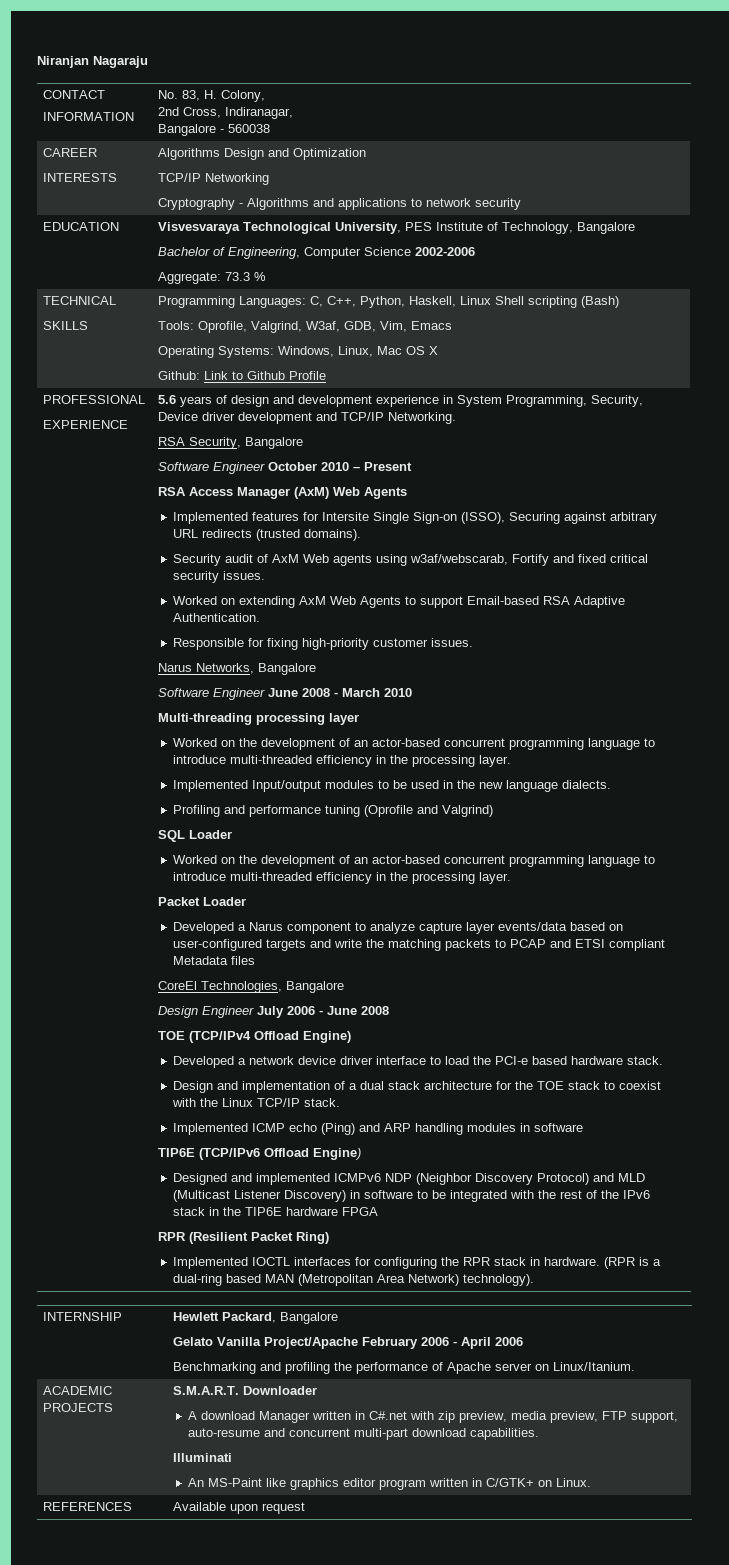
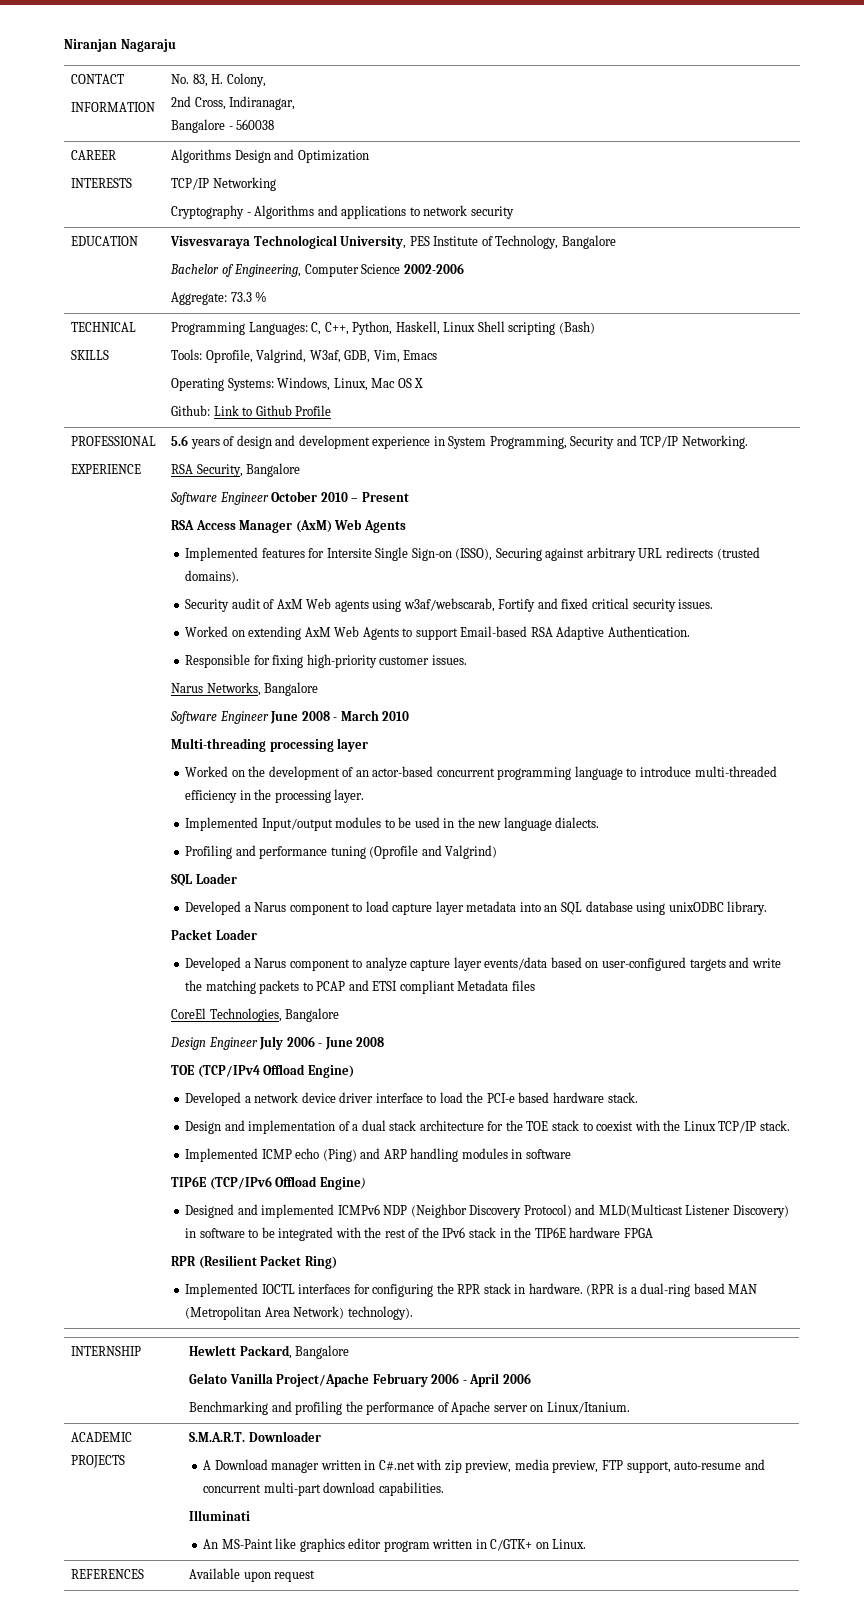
[591,395,644,407] [158,412,313,424] Security, Device driver development -> [570,436,615,449] Security
[172,855,655,867] [172,872,511,884] Worked on the development of an actor-based concurrent programming language to introduce multi-threaded efficiency in the processing layer. -> [185,901,768,915] Developed a Narus component to load capture layer metadata into an SQL database using unixODBC library.
[617,1173,645,1182] [172,1190,230,1202] MLD (Multicast -> [598,1204,683,1217] MLD(Multicast
[200,1411,310,1423] download Manager -> [214,1459,320,1473] Download manager

